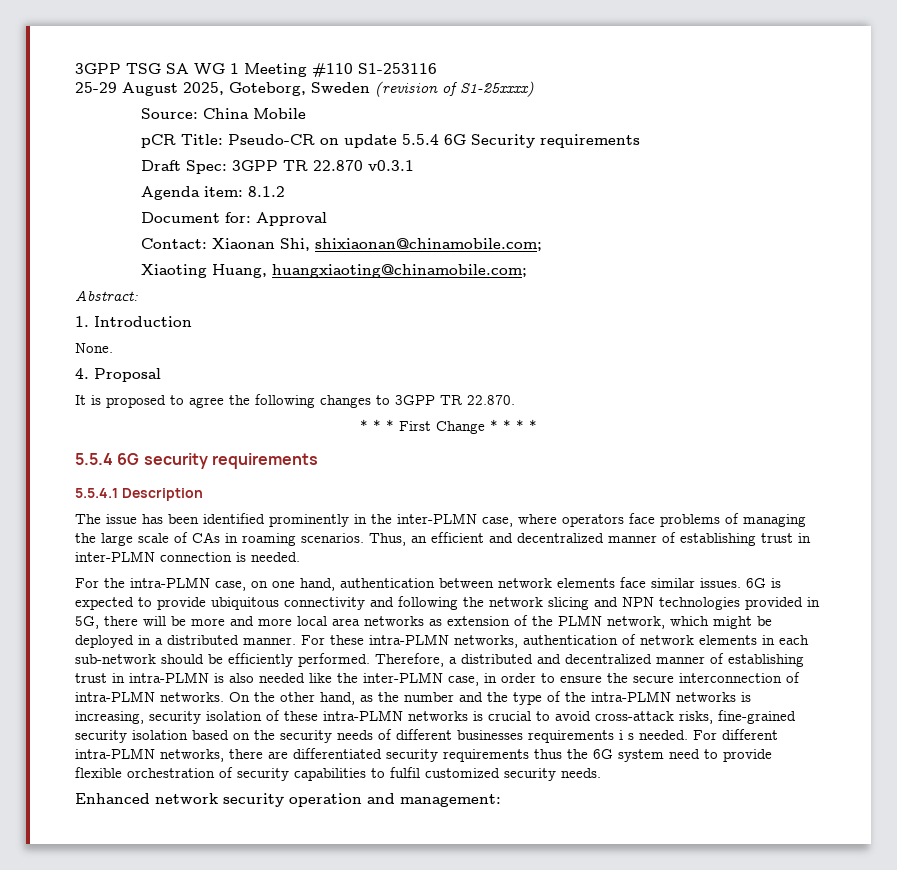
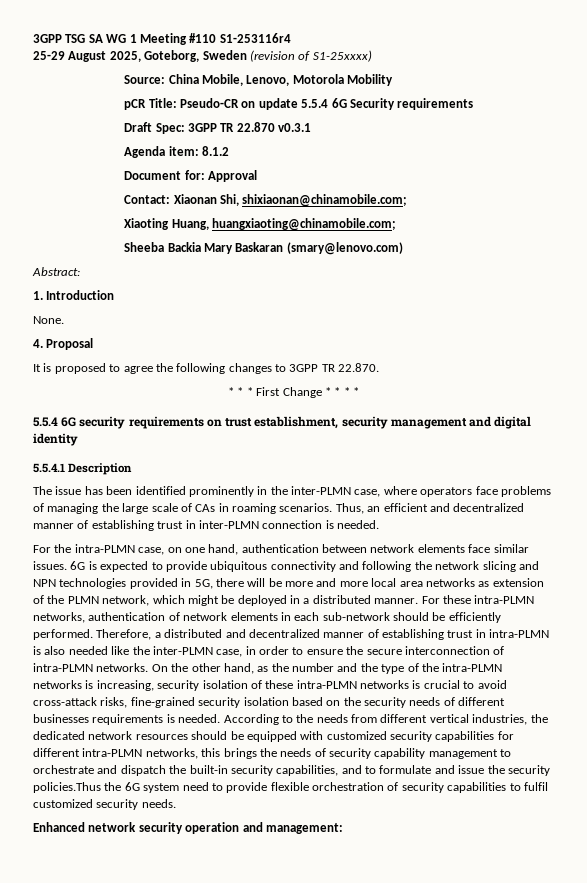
[358,63,437,74] S1-253116 -> [219,33,291,43] S1-253116r4
[253,108,307,119] Mobile -> [202,74,394,86] Mobile, Lenovo, Motorola Mobility
(528, 271) none -> [124,242,403,255] // Sheeba Backia Mary Baskaran (smary@lenovo.com)
(318, 461) none -> [206,416,532,429] [33,433,78,446] on trust establishment, security management and digital identity
[619,729,778,740] [75,748,562,762] i s needed. For different intra-PLMN networks, there are differentiated security requirements thus -> [166,714,548,725] [33,731,514,742] [33,748,512,759] [33,765,550,776] [33,782,101,793] is needed. According to the needs from different vertical industries, the dedicated network resources should be equipped with customized security capabilities for different intra-PLMN networks, this brings the needs of security capability management to orchestrate and dispatch the built-in security capabilities, and to formulate and issue the security policies.Thus

